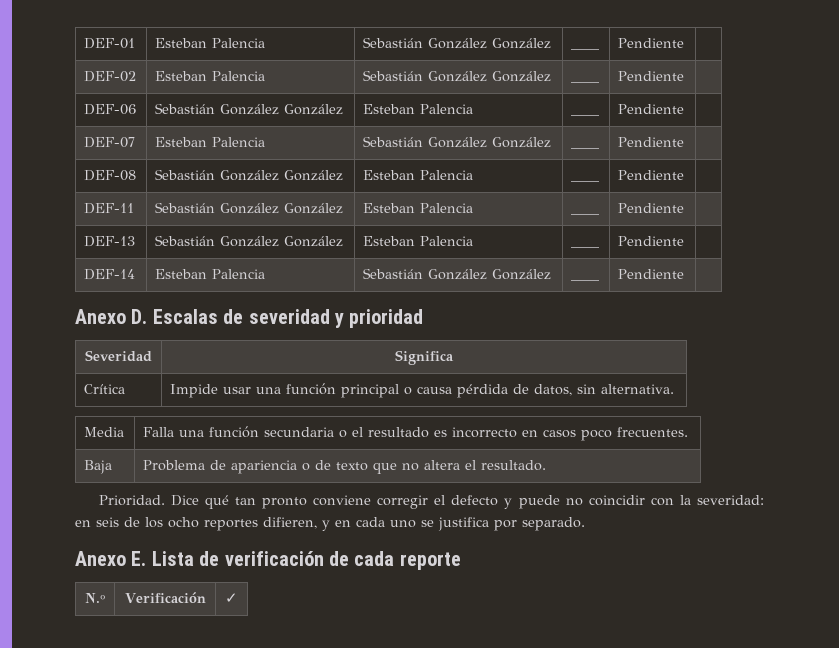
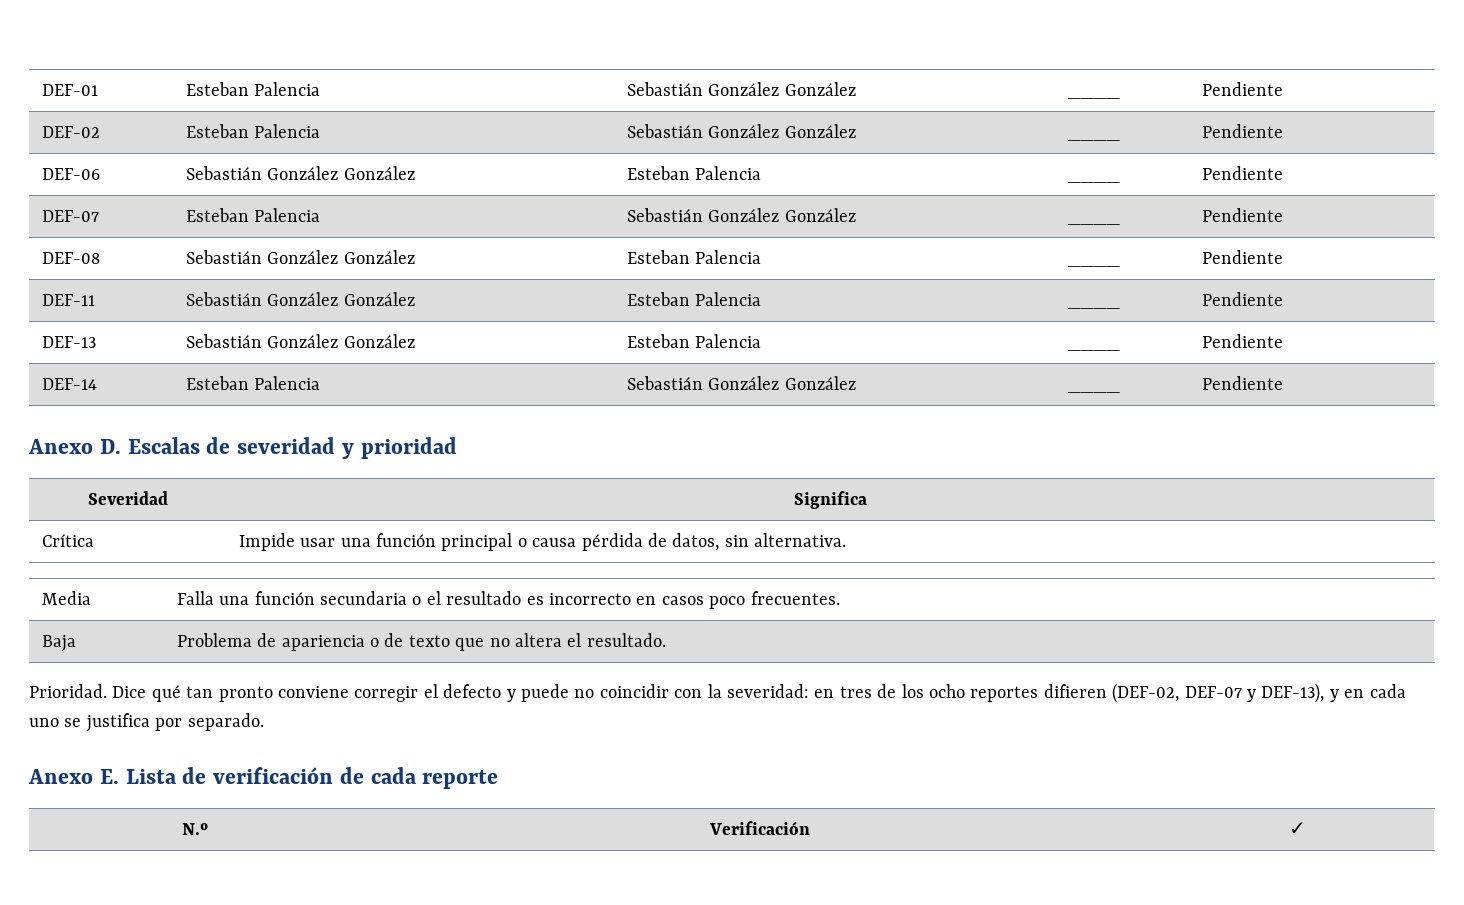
[96,517,119,527] seis -> [839,686,872,698] tres
[263,517,317,529] difieren, -> [1043,683,1325,703] difieren (DEF-02, DEF-07 y DEF-13),

